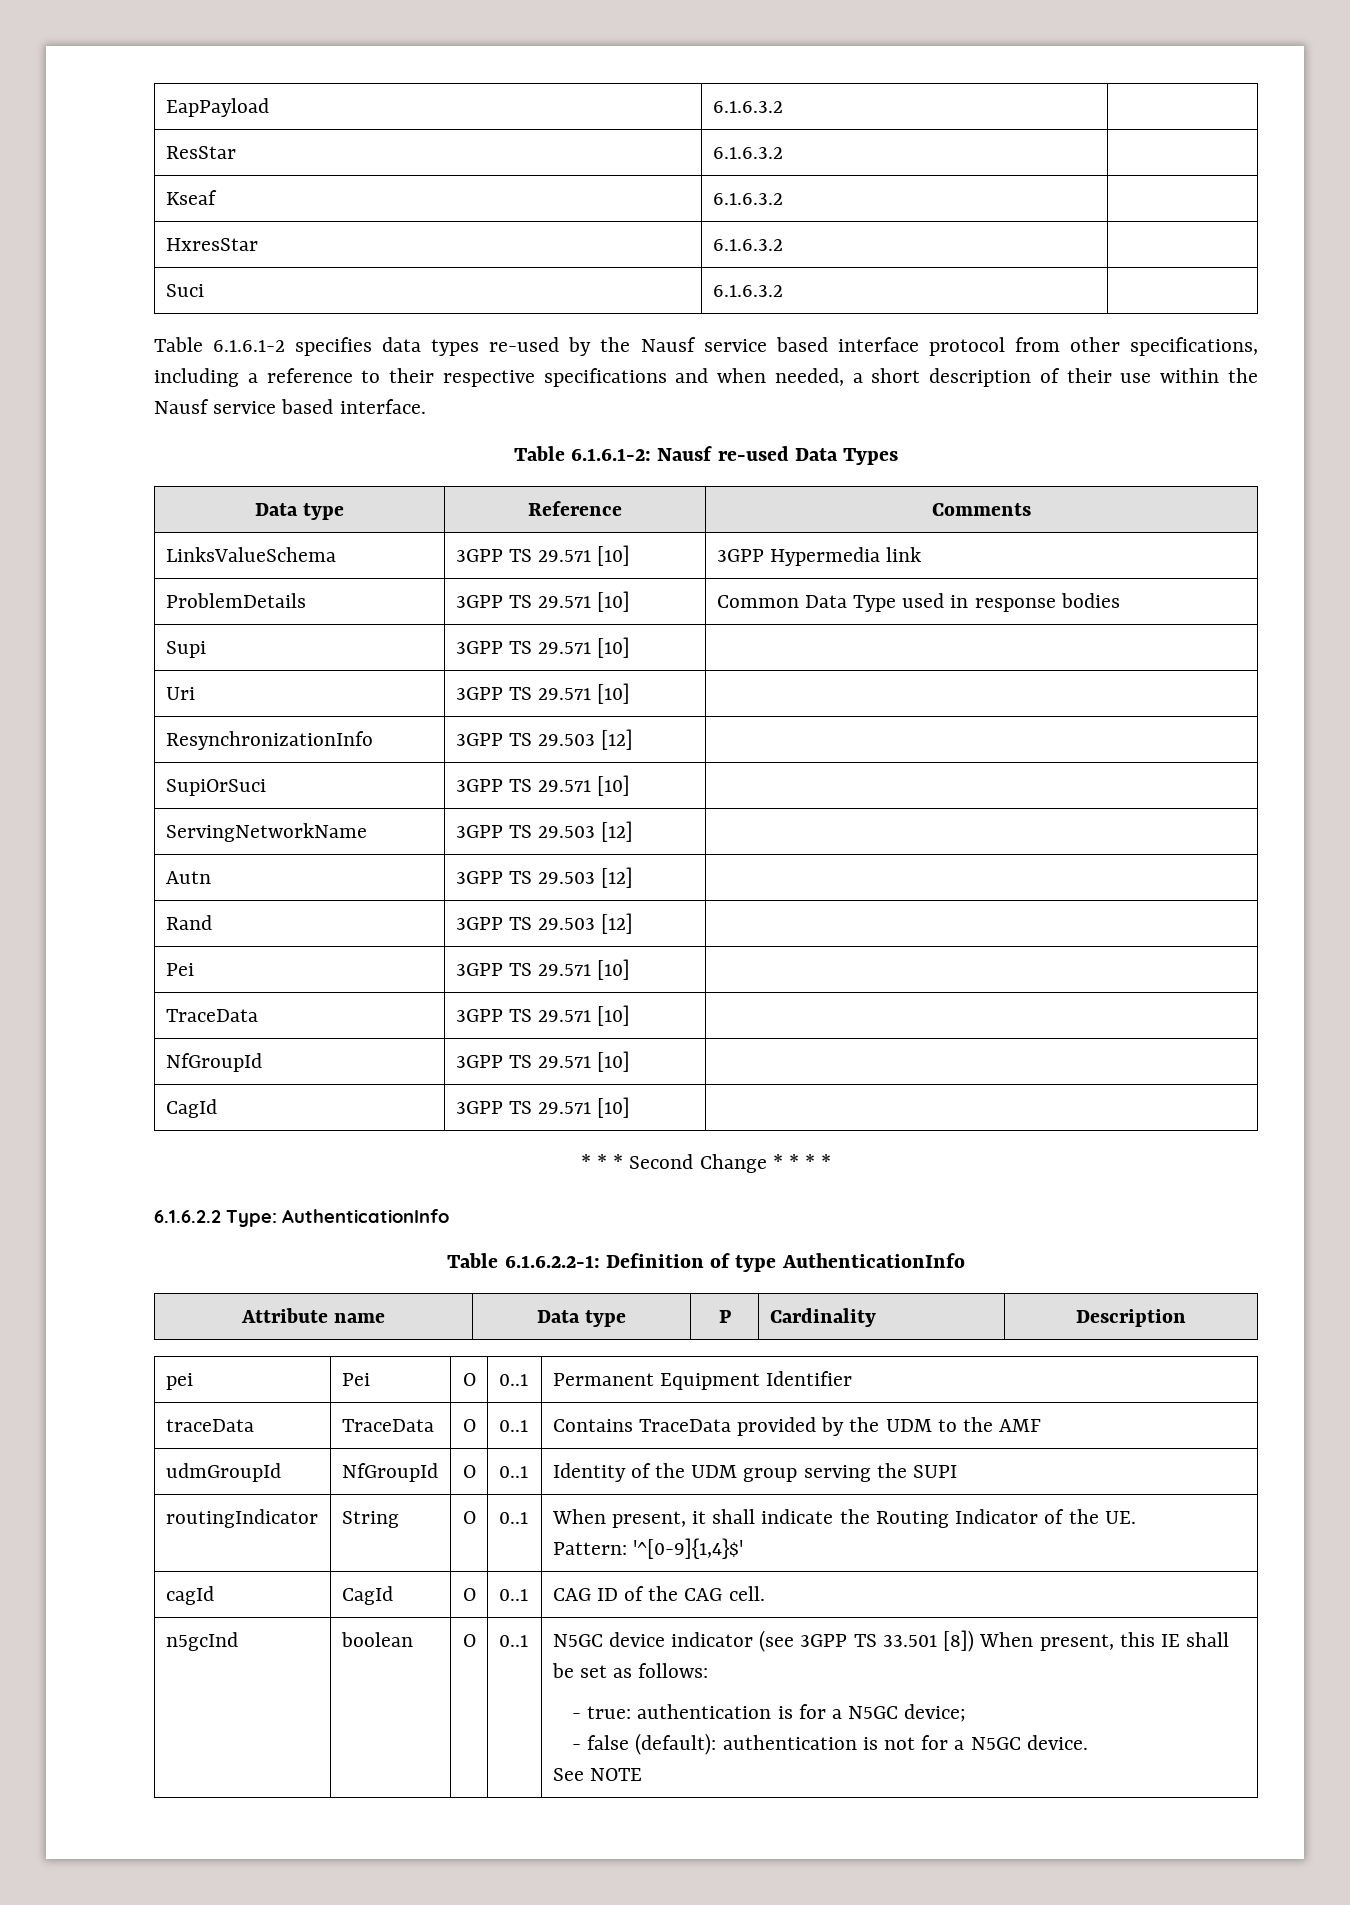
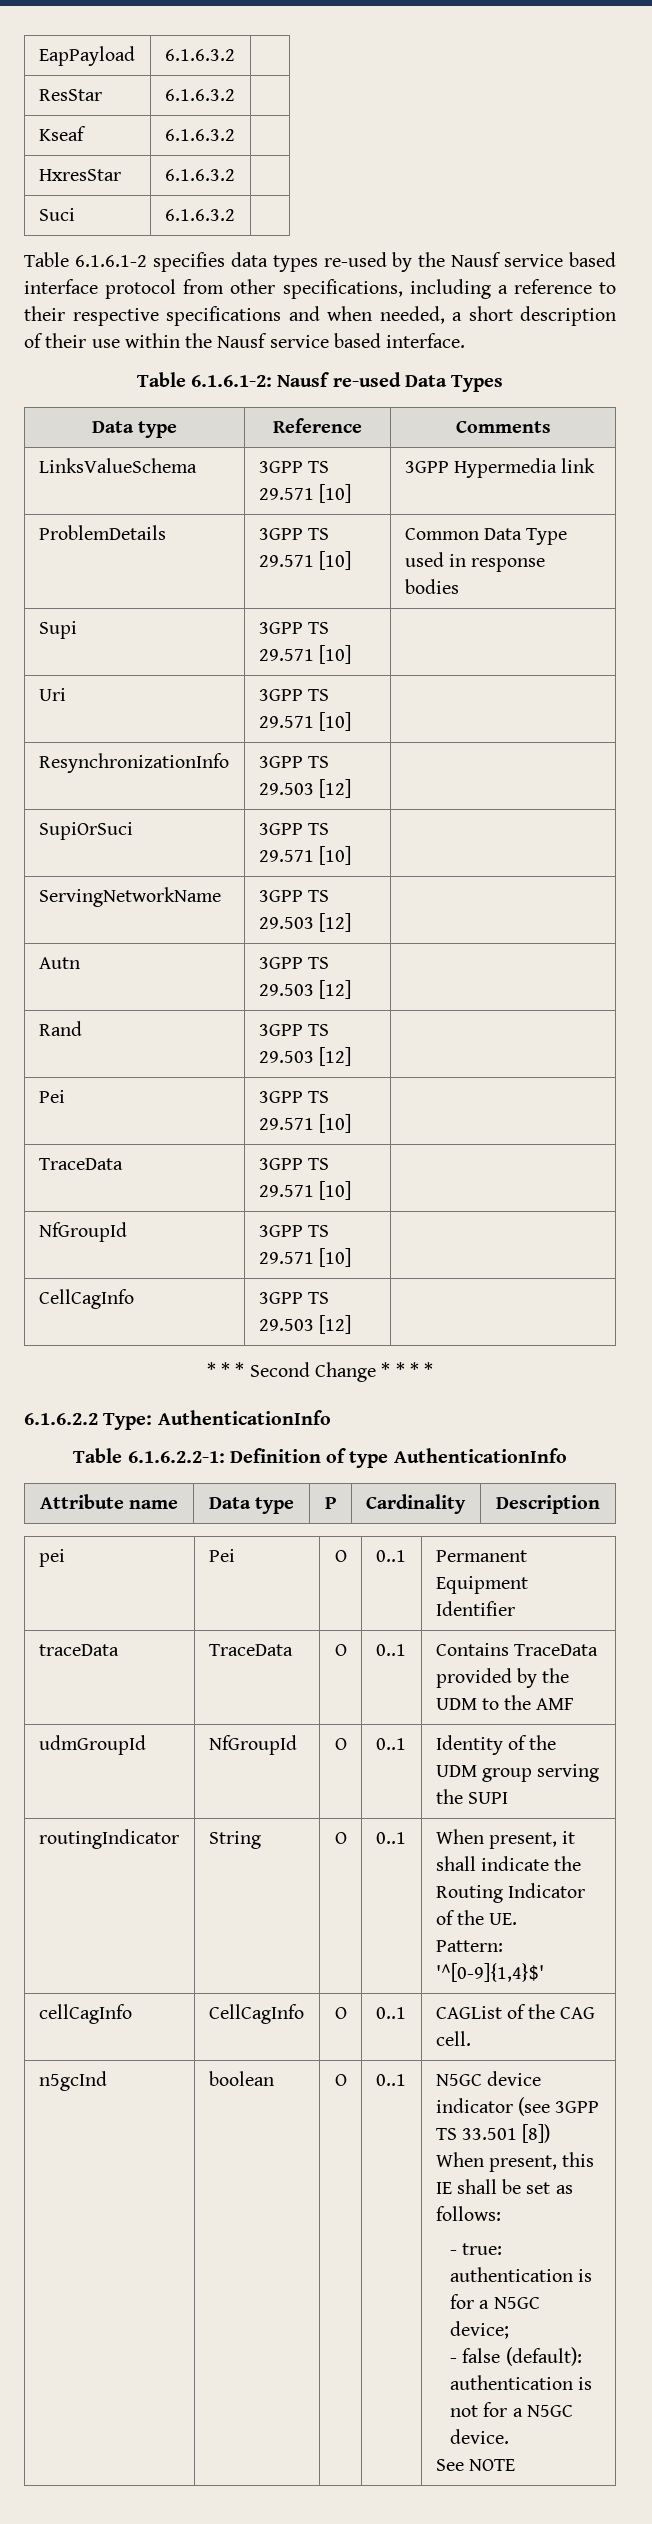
[165,1099,217,1118] [455,1097,631,1118] CagId | 3GPP TS 29.571 [10] -> [38,1289,134,1309] [258,1292,329,1304] [258,1315,351,1334] CellCagInfo | 3GPP TS 29.503 [12]
[165,1586,214,1605] [341,1586,393,1605] [462,1588,476,1601] [498,1589,528,1601] [552,1588,618,1601] cagId | CagId | O | 0..1 | CAG ID -> [38,2004,132,2024] [208,2004,304,2024] [334,2007,347,2019] [375,2007,406,2019] [435,2006,502,2019] cellCagInfo | CellCagInfo | O | 0..1 | CAGList

